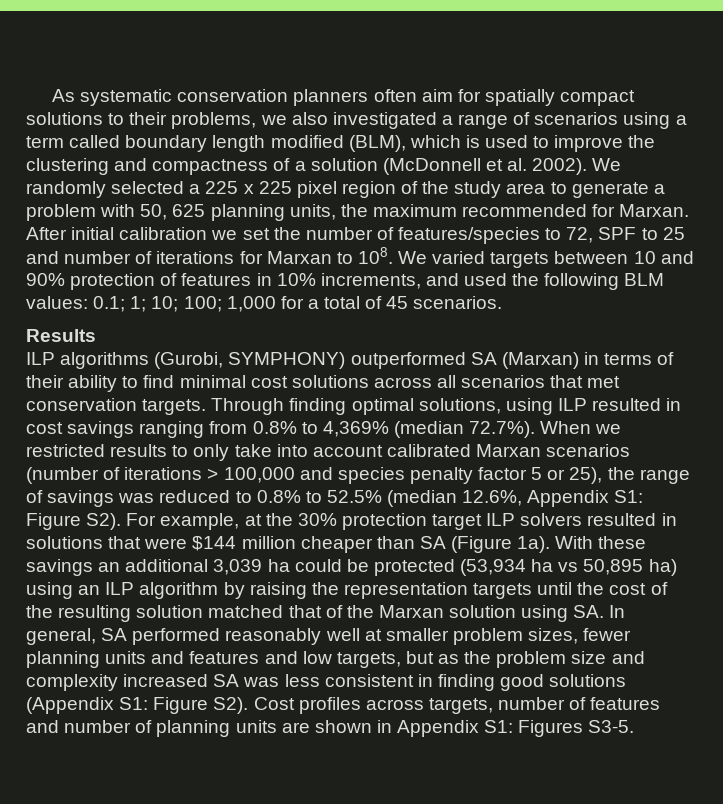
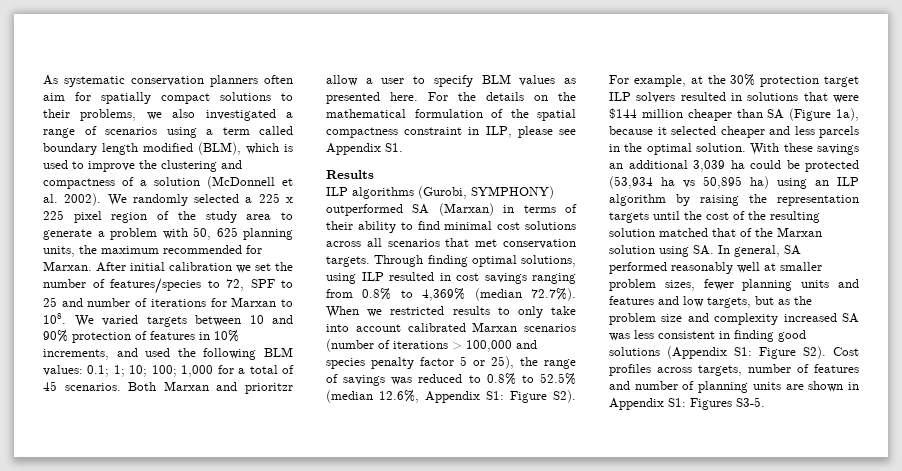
(503, 302) none -> [128,381,293,394] [326,74,576,87] [326,92,576,104] [326,109,576,121] [326,126,576,138] [326,143,403,155] Both Marxan and prioritzr allow a user to specify BLM values as presented here. For the details on the mathematical formulation of the spatial compactness constraint in ILP, please see Appendix S1.
[517,536,551,553] 1a). -> [836,108,859,121] [609,126,859,138] [609,143,746,155] 1a), because it selected cheaper and less parcels in the optimal solution.

